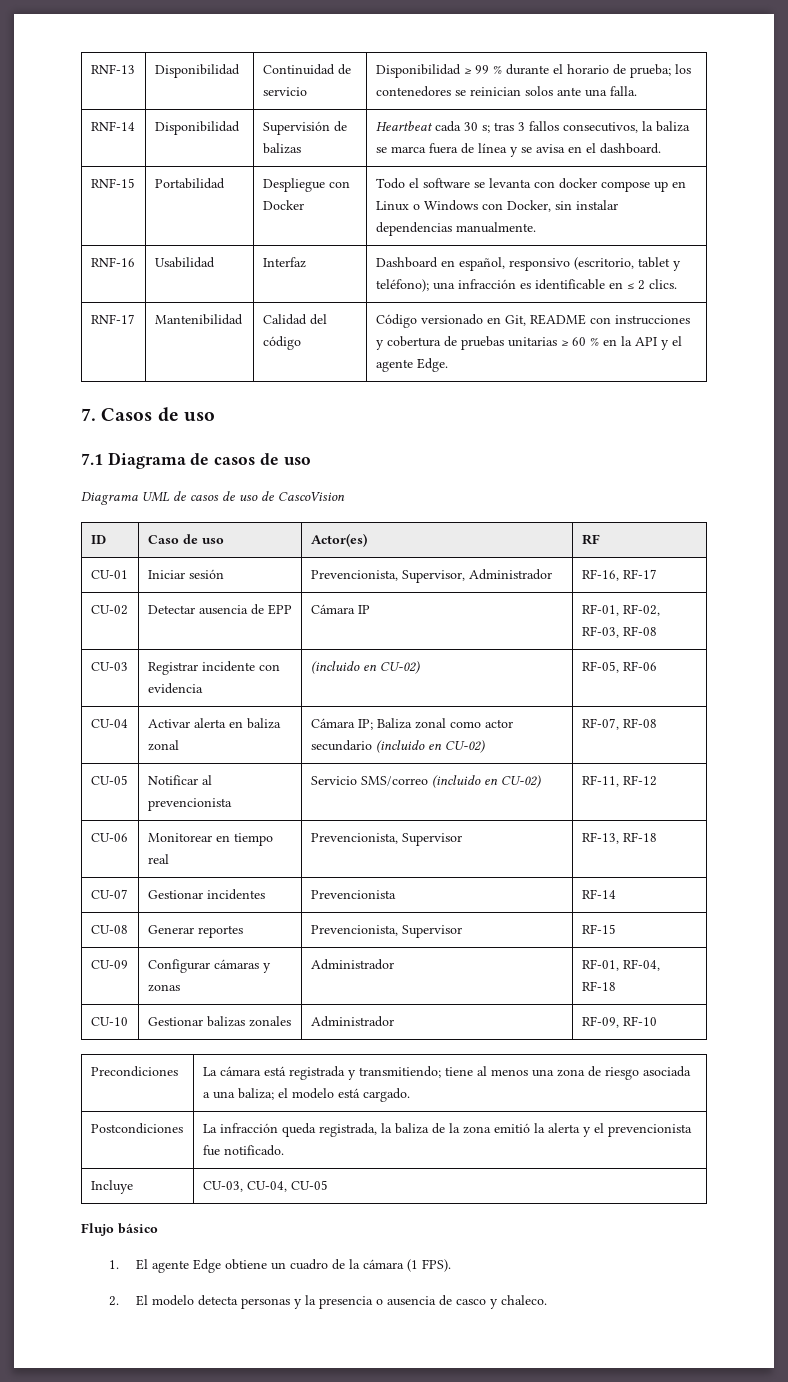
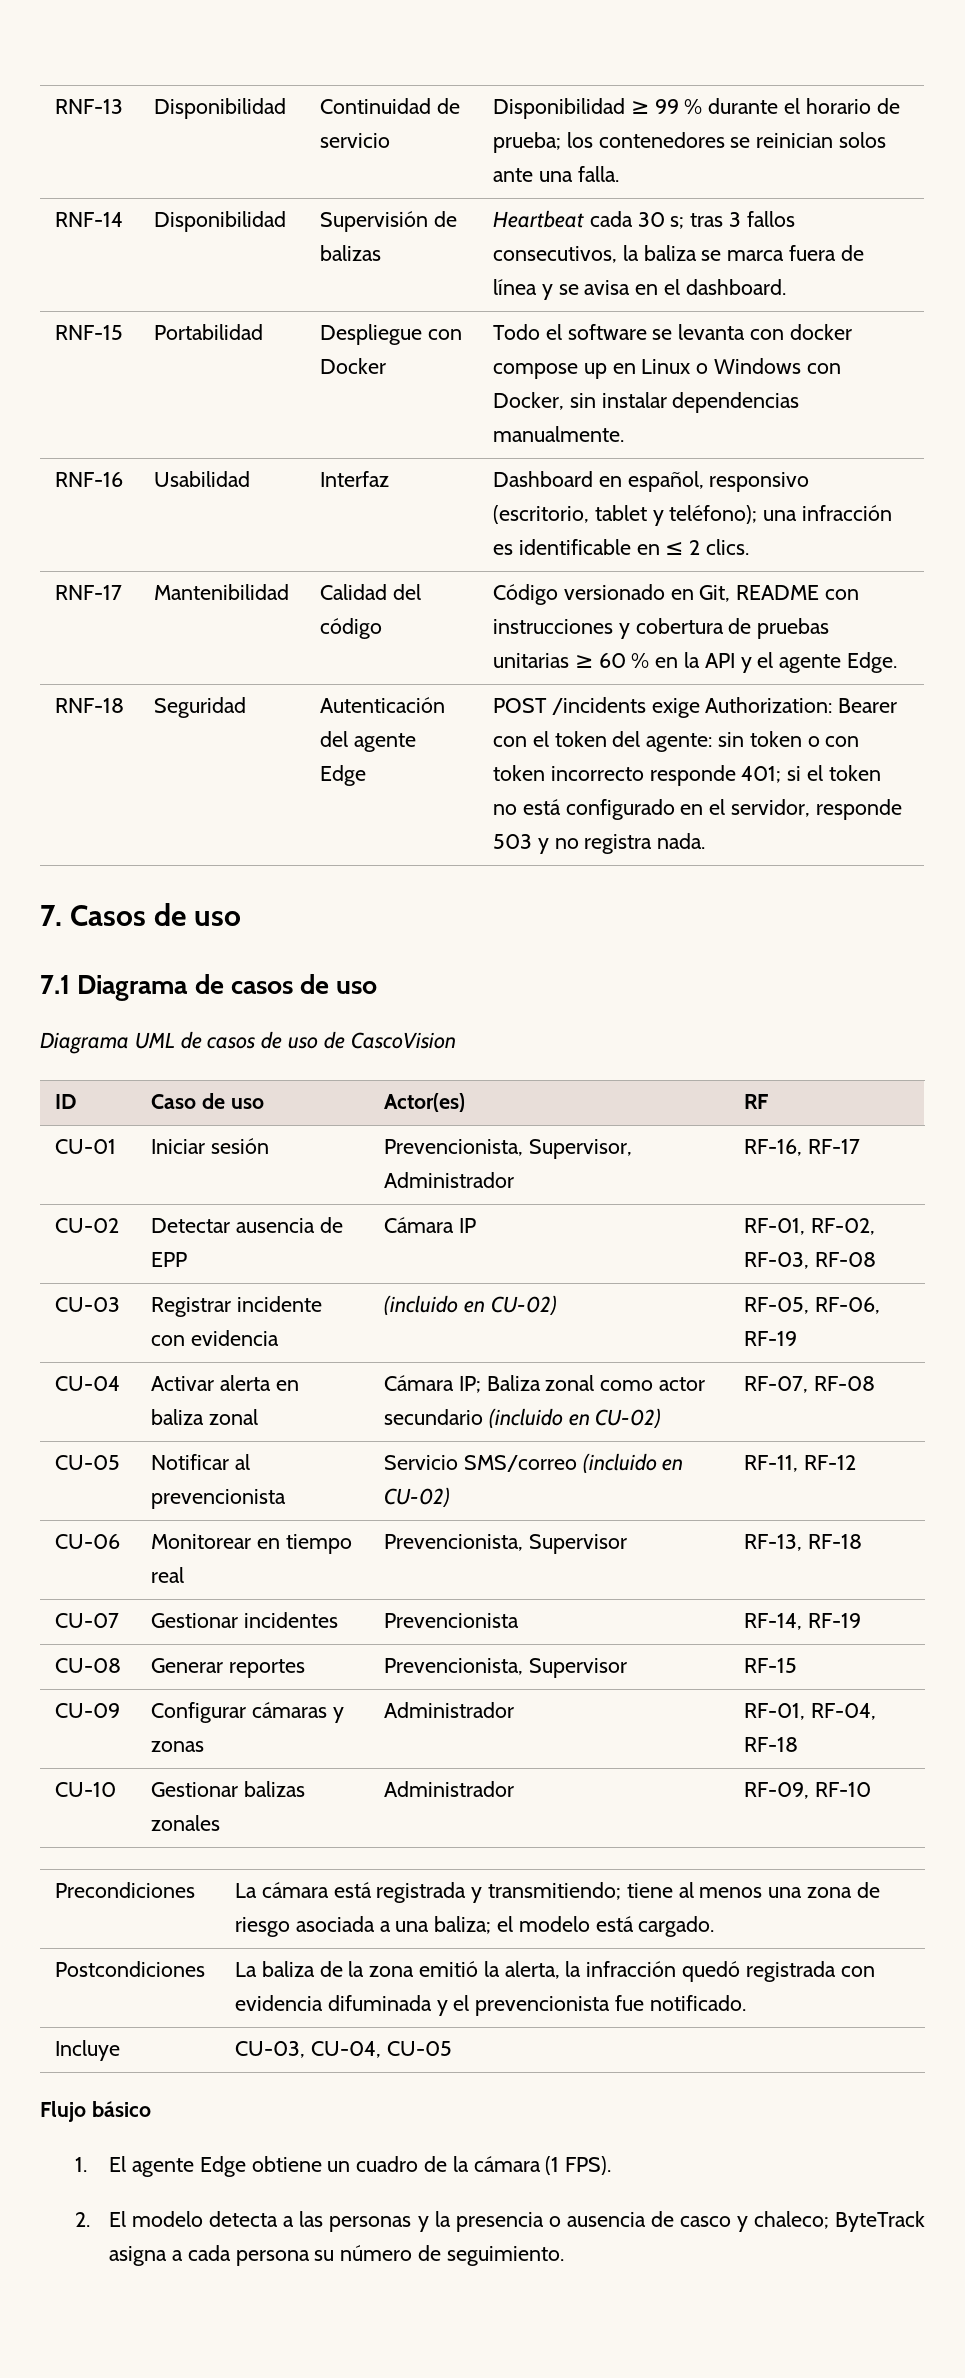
(448, 365) none -> [54,698,124,713] [153,697,246,718] [319,697,445,713] [319,731,416,752] [319,765,366,786] [492,697,898,718] [492,731,860,752] [492,765,881,786] [492,799,902,820] [492,833,706,854] // RNF-18 | Seguridad | Autenticación del agente Edge | POST /incidents exige Authorization: Bearer con el token del agente: sin token o con token incorrecto responde 401; si el token no está configurado en el servidor, responde 503 y no registra nada.
[622,661,657,671] RF-06 -> [814,1297,880,1314] [743,1331,797,1346] RF-06, RF-19
[581,889,616,899] RF-14 -> [743,1613,861,1630] RF-14, RF-19
[219,1123,392,1137] infracción queda registrada, la -> (257, 1969) none
[547,1123,580,1133] alerta -> [504,1961,875,1982] [234,1995,432,2011] alerta, la infracción quedó registrada con evidencia difuminada
(239, 1300) none -> [283,2211,324,2227] a las
[501,1295,548,1305] chaleco. -> [753,2211,926,2232] [109,2245,564,2266] chaleco; ByteTrack asigna a cada persona su número de seguimiento.

